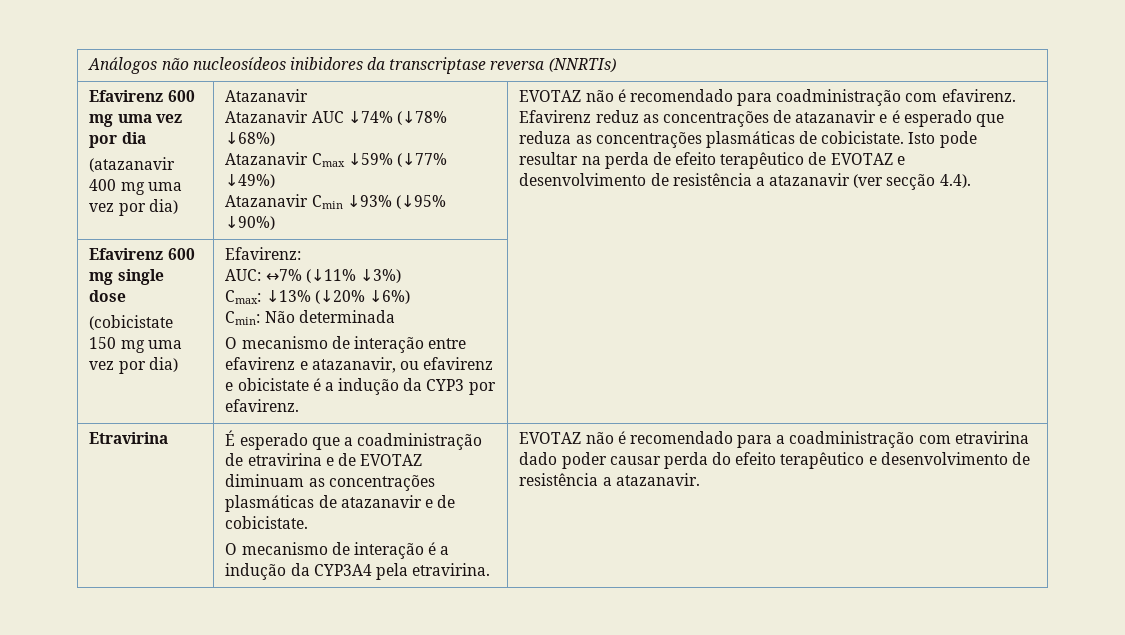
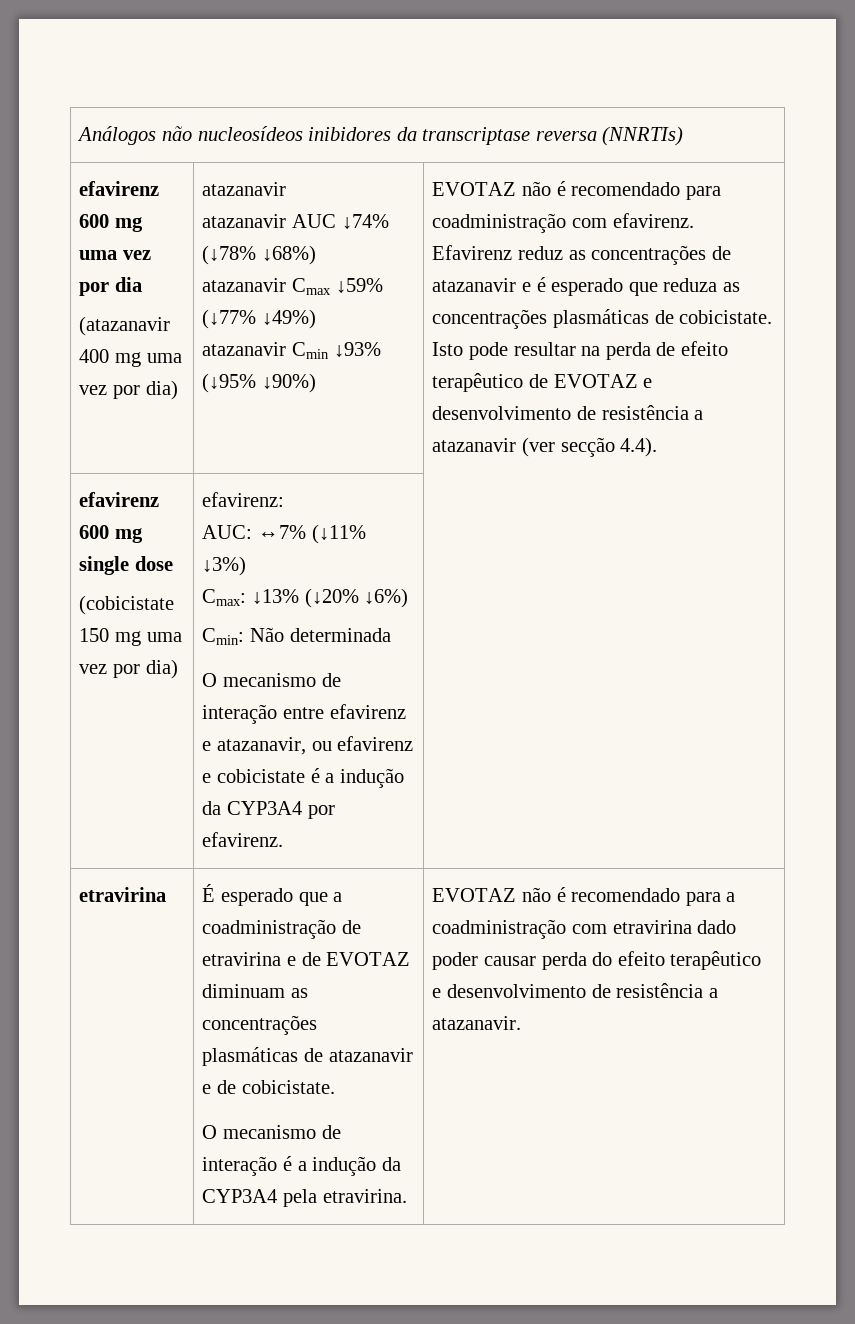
[89,90,164,102] Efavirenz -> [79,181,160,196] efavirenz
[225,89,309,102] [225,110,309,123] Atazanavir // Atazanavir -> [202,182,287,196] [202,214,287,228] atazanavir // atazanavir
[225,152,309,165] Atazanavir -> [202,278,287,292] atazanavir
[225,194,309,207] Atazanavir -> [202,342,287,356] atazanavir
[89,248,164,260] Efavirenz -> [79,492,160,507] efavirenz
[225,247,302,260] Efavirenz: -> [202,492,285,507] efavirenz:
[237,378,465,395] obicistate é a indução da CYP3 -> [216,768,404,788] [202,801,302,815] cobicistate é a indução da CYP3A4
[89,432,169,444] Etravirina -> [79,887,167,902] etravirina

